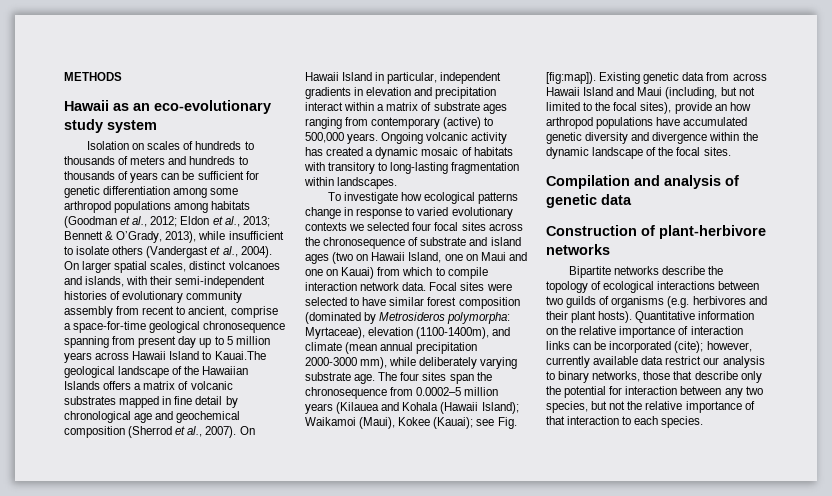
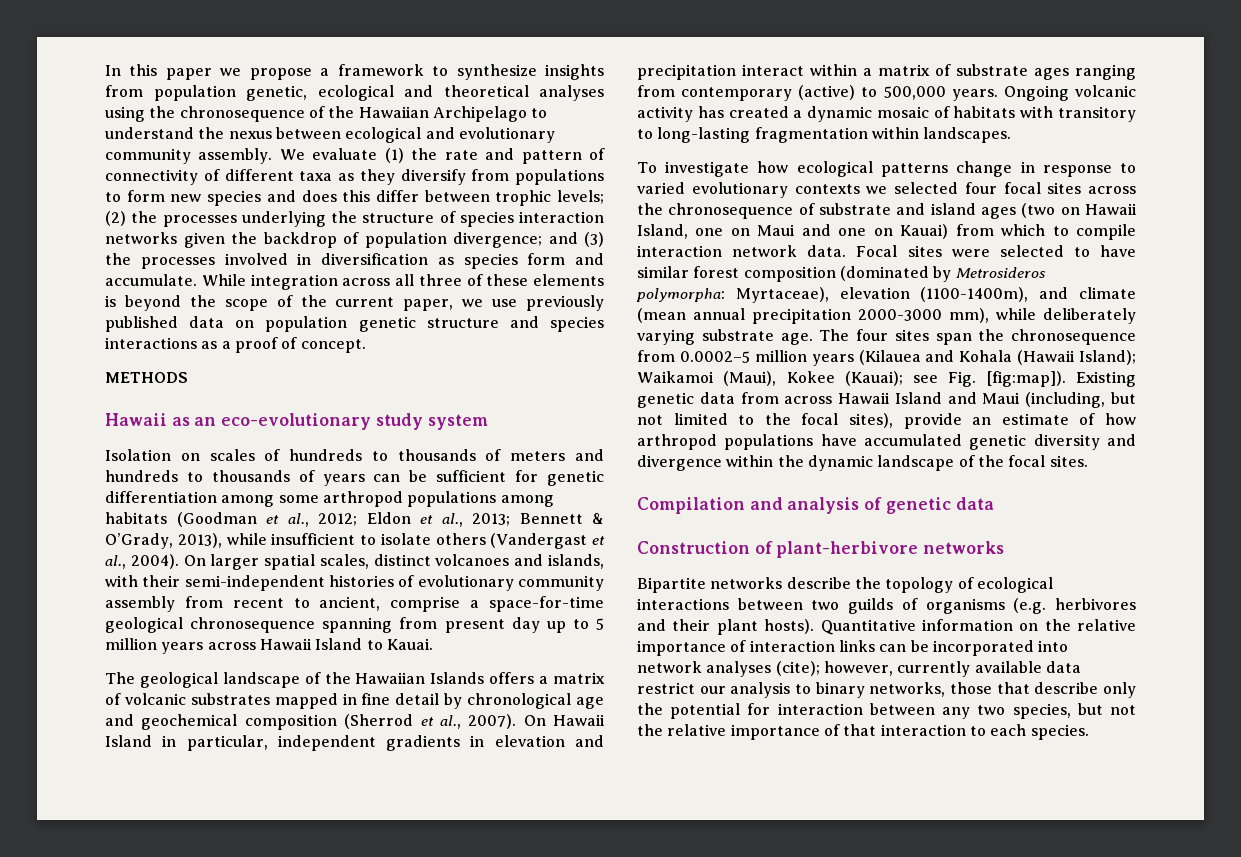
(64, 76) none -> [105,64,604,80] [105,85,604,101] [105,106,548,122] [105,127,555,143] [105,148,606,164] [105,169,604,185] [105,190,604,206] [105,211,604,227] [105,232,604,248] [105,253,604,269] [105,274,604,290] [105,295,604,311] [105,316,604,332] [105,337,366,353] In this paper we propose a framework to synthesize insights from population genetic, ecological and theoretical analyses using the chronosequence of the Hawaiian Archipelago to understand the nexus between ecological and evolutionary community assembly. We evaluate (1) the rate and pattern of connectivity of different taxa as they diversify from populations to form new species and does this differ between trophic levels; (2) the processes underlying the structure of species interaction networks given the backdrop of population divergence; and (3) the processes involved in diversification as species form and accumulate. While integration across all three of these elements is beyond the scope of the current paper, we use previously published data on population genetic structure and species interactions as a proof of concept. //
[214,351,266,360] Kauai.The -> [386,638,433,650] [105,672,135,684] Kauai. // The
(727, 107) none -> [1001,413,1096,425] estimate of
(672, 347) none -> [1038,640,1069,652] [637,661,772,677] into network analyses

